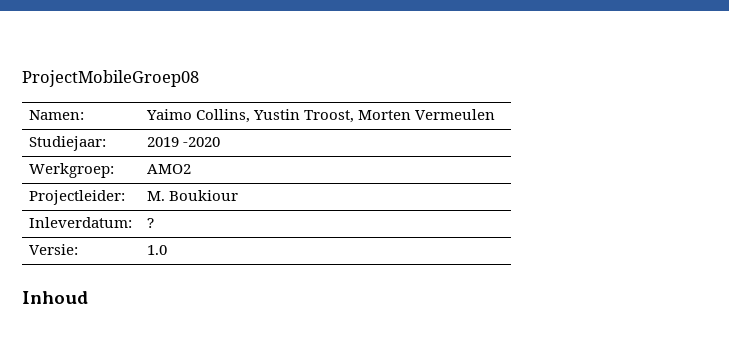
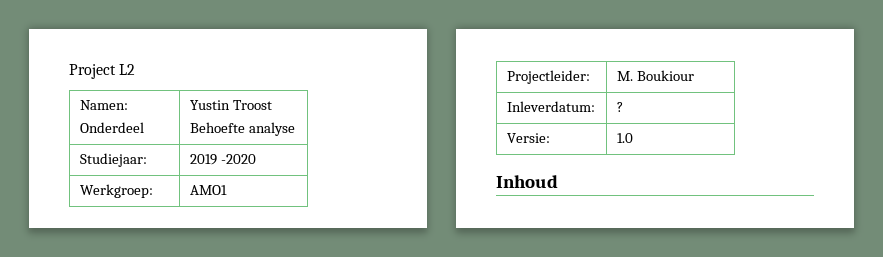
[22,70,199,87] ProjectMobileGroep08 -> [69,64,136,79] Project L2
[146,109,496,123] | Yaimo Collins, Yustin Troost, Morten Vermeulen -> [79,122,144,133] [189,100,272,110] [189,122,295,136] // Onderdeel | Yustin Troost // Behoefte analyse
[147,164,192,174] AMO2 -> [189,185,227,195] AMO1

